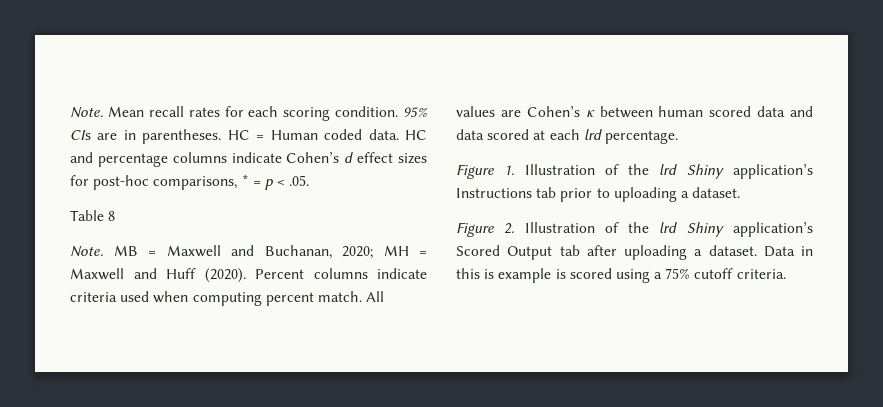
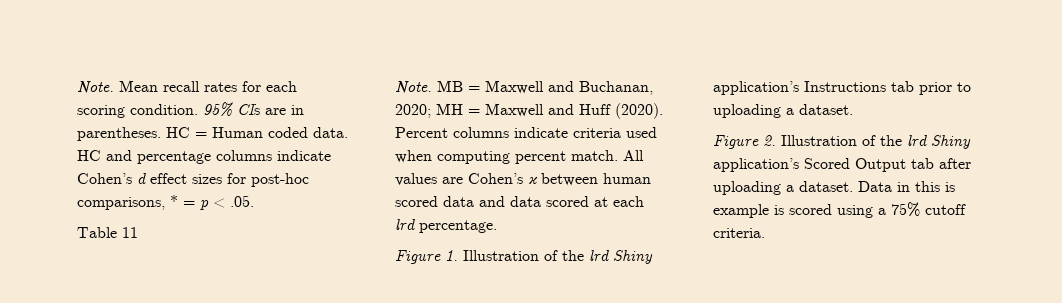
[108,211,116,221] 8 -> [122,227,138,238] 11

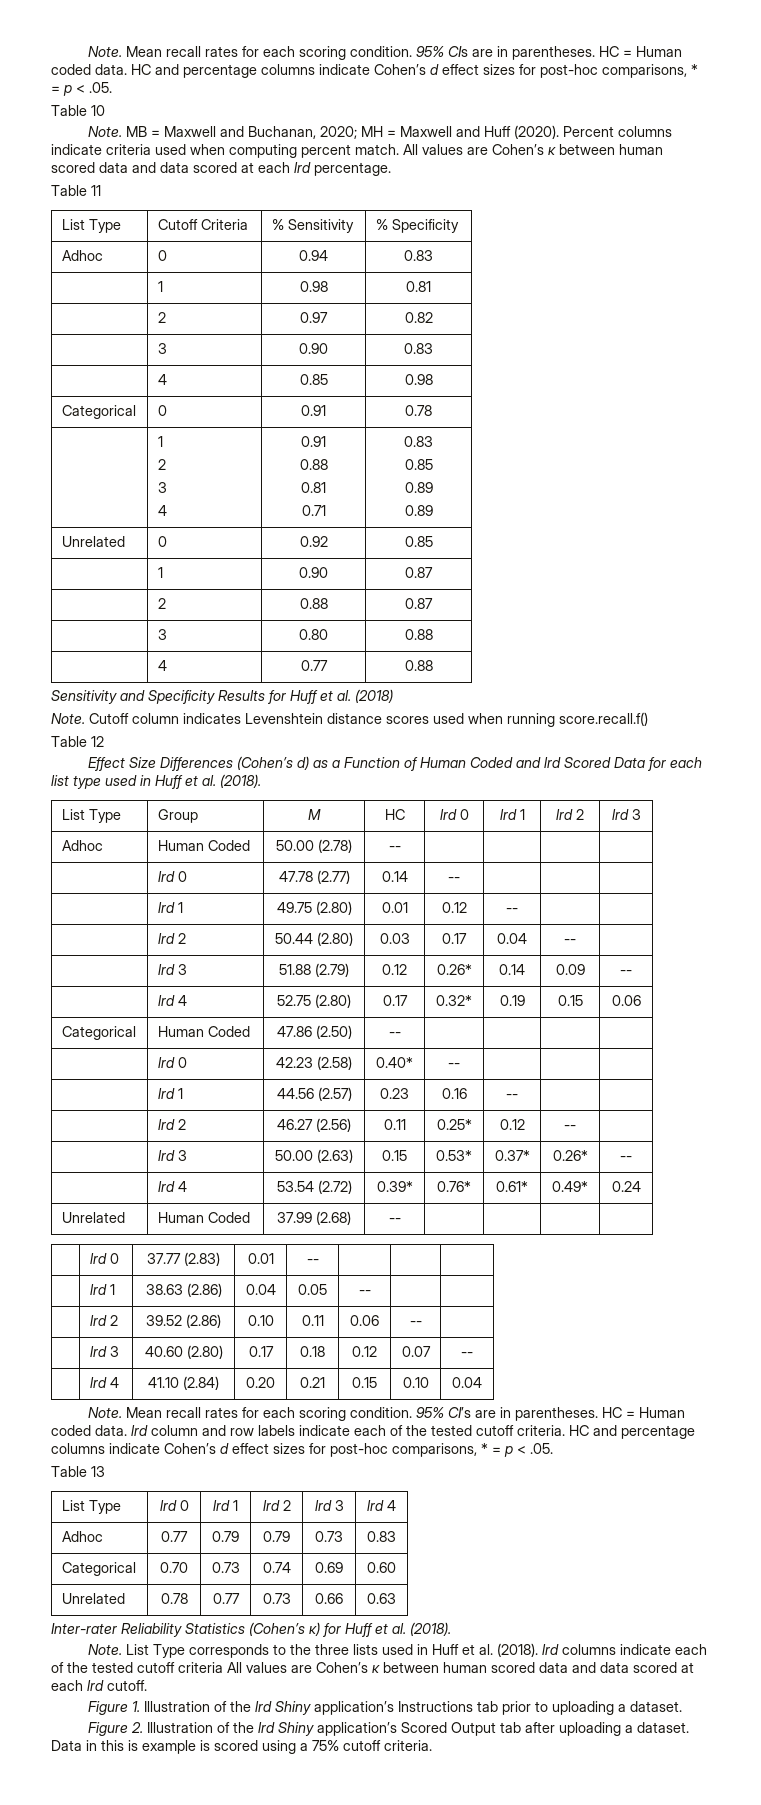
[122,227,138,238] 11 -> [91,105,105,116] 10
(497, 226) none -> [51,185,101,196] [61,219,121,233] [157,219,248,230] [271,219,354,233] [375,219,459,233] [61,250,103,261] [157,250,167,261] [299,250,328,261] [404,250,433,261] [157,281,163,292] [299,281,328,292] [406,281,431,292] [157,312,166,323] [300,312,328,323] [404,312,433,323] [157,343,167,354] [299,343,328,354] [404,343,433,354] [157,374,167,385] [299,374,328,385] [404,374,433,385] [61,405,136,419] [157,405,167,416] [301,405,326,416] [405,405,432,416] [157,436,163,447] [157,459,166,470] [157,482,167,493] [157,505,167,516] [301,436,326,447] [299,459,328,470] [301,482,326,493] [301,505,326,516] [404,436,433,447] [404,459,433,470] [404,482,433,493] [404,505,433,516] [61,536,125,547] [157,536,167,547] [299,536,328,547] [404,536,433,547] [157,567,163,578] [299,567,328,578] [405,567,433,578] [157,598,166,609] [299,598,328,609] [405,598,433,609] [157,629,167,640] [299,629,328,640] [404,629,433,640] [157,660,167,671] [300,660,328,671] [404,660,433,671] [51,689,393,704] [51,712,648,727] [51,736,104,747] [87,756,702,771] [51,774,261,789] [61,809,121,823] [157,809,198,823] [308,809,321,820] [384,809,405,820] [439,809,469,820] [499,809,525,820] [556,809,584,820] [611,809,641,820] [61,840,103,851] [157,840,250,851] [276,839,352,853] [388,846,401,851] [157,871,187,882] [278,870,350,884] [381,871,408,882] [448,877,460,882] [157,902,183,913] [276,901,352,915] [381,902,408,913] [441,902,467,913] [506,908,518,913] [157,933,186,944] [275,932,353,946] [379,933,410,944] [442,933,467,944] [497,933,527,944] [564,939,576,944] [157,964,187,975] [279,963,349,977] [382,964,407,975] [436,964,472,975] [499,964,525,975] [555,964,585,975] [620,970,632,975] [157,995,187,1006] [277,994,351,1008] [382,995,408,1006] [436,995,472,1006] [499,995,525,1006] [557,995,583,1006] [611,995,641,1006] [61,1026,136,1040] [157,1026,250,1037] [276,1025,352,1039] [388,1032,401,1037] [157,1057,187,1068] [276,1056,352,1070] [376,1057,413,1068] [448,1063,460,1068] [157,1088,183,1099] [276,1087,352,1101] [380,1088,409,1099] [441,1088,467,1099] [506,1094,518,1099] [157,1119,186,1130] [277,1118,351,1132] [383,1119,406,1130] [436,1119,472,1130] [499,1119,525,1130] [564,1125,576,1130] [157,1150,187,1161] [275,1149,353,1163] [382,1150,407,1161] [436,1150,472,1161] [494,1150,530,1161] [552,1150,588,1161] [620,1156,632,1161] [157,1181,187,1192] [276,1180,352,1194] [376,1181,413,1192] [437,1181,471,1192] [496,1181,528,1192] [552,1181,588,1192] [611,1181,641,1192] [61,1212,125,1223] [157,1212,250,1223] [277,1211,351,1225] [388,1218,401,1223] [89,1253,119,1264] [147,1252,220,1266] [247,1253,274,1264] [306,1259,319,1264] [89,1284,115,1295] [145,1283,222,1297] [245,1284,276,1295] [298,1284,327,1295] [358,1290,371,1295] [89,1315,118,1326] [146,1314,221,1328] [247,1315,274,1326] [301,1315,324,1326] [350,1315,379,1326] [409,1321,422,1326] [89,1346,119,1357] [144,1345,223,1359] [248,1346,274,1357] [300,1346,325,1357] [352,1346,377,1357] [401,1346,431,1357] [461,1352,473,1357] [89,1377,119,1388] [148,1376,219,1390] [246,1377,275,1388] [300,1377,325,1388] [352,1377,377,1388] [402,1377,429,1388] [452,1377,482,1388] [87,1407,685,1421] [51,1425,695,1439] [51,1443,553,1457] [51,1466,105,1477] [61,1500,121,1514] [159,1500,189,1511] [213,1500,238,1511] [262,1500,291,1511] [314,1500,344,1511] [367,1500,396,1511] [61,1531,103,1542] [161,1531,188,1542] [212,1531,239,1542] [263,1531,290,1542] [315,1531,343,1542] [367,1531,396,1542] [61,1562,136,1576] [160,1562,188,1573] [211,1562,240,1573] [262,1562,291,1573] [315,1562,343,1573] [367,1562,396,1573] [61,1593,125,1604] [160,1593,188,1604] [212,1593,240,1604] [262,1593,291,1604] [315,1593,343,1604] [367,1593,396,1604] [51,1622,451,1637] [87,1643,707,1658] [51,1662,694,1673] [51,1680,147,1691] // Table 11 // List Type | Cutoff Criteria | % Sensitivity | % Specificity // Adhoc | 0 | 0.94 | 0.83 // | 1 | 0.98 | 0.81 // | 2 | 0.97 | 0.82 // | 3 | 0.90 | 0.83 // | 4 | 0.85 | 0.98 // Categorical | 0 | 0.91 | 0.78 // | 1 // 2 // 3 // 4 | 0.91 // 0.88 // 0.81 // 0.71 | 0.83 // 0.85 // 0.89 // 0.89 // Unrelated | 0 | 0.92 | 0.85 // | 1 | 0.90 | 0.87 // | 2 | 0.88 | 0.87 // | 3 | 0.80 | 0.88 // | 4 | 0.77 | 0.88 // Sensitivity and Specificity Results for Huff et al. (2018) // Note. Cutoff column indicates Levenshtein distance scores used when running score.recall.f() // Table 12 // Effect Size Differences (Cohen’s d) as a Function of Human Coded and lrd Scored Data for each list type used in Huff et al. (2018). // List Type | Group | M | HC | lrd 0 | lrd 1 | lrd 2 | lrd 3 // Adhoc | Human Coded | 50.00 (2.78) | -- | | | | // | lrd 0 | 47.78 (2.77) | 0.14 | -- | | | // | lrd 1 | 49.75 (2.80) | 0.01 | 0.12 | -- | | // | lrd 2 | 50.44 (2.80) | 0.03 | 0.17 | 0.04 | -- | // | lrd 3 | 51.88 (2.79) | 0.12 | 0.26* | 0.14 | 0.09 | -- // | lrd 4 | 52.75 (2.80) | 0.17 | 0.32* | 0.19 | 0.15 | 0.06 // Categorical | Human Coded | 47.86 (2.50) | -- | | | | // | lrd 0 | 42.23 (2.58) | 0.40* | -- | | | // | lrd 1 | 44.56 (2.57) | 0.23 | 0.16 | -- | | // | lrd 2 | 46.27 (2.56) | 0.11 | 0.25* | 0.12 | -- | // | lrd 3 | 50.00 (2.63) | 0.15 | 0.53* | 0.37* | 0.26* | -- // | lrd 4 | 53.54 (2.72) | 0.39* | 0.76* | 0.61* | 0.49* | 0.24 // Unrelated | Human Coded | 37.99 (2.68) | -- | | | | // | lrd 0 | 37.77 (2.83) | 0.01 | -- | | | // | lrd 1 | 38.63 (2.86) | 0.04 | 0.05 | -- | | // | lrd 2 | 39.52 (2.86) | 0.10 | 0.11 | 0.06 | -- | // | lrd 3 | 40.60 (2.80) | 0.17 | 0.18 | 0.12 | 0.07 | -- // | lrd 4 | 41.10 (2.84) | 0.20 | 0.21 | 0.15 | 0.10 | 0.04 // Note. Mean recall rates for each scoring condition. 95% CI’s are in parentheses. HC = Human coded data. lrd column and row labels indicate each of the tested cutoff criteria. HC and percentage columns indicate Cohen’s d effect sizes for post-hoc comparisons, * = p < .05. // Table 13 // List Type | lrd 0 | lrd 1 | lrd 2 | lrd 3 | lrd 4 // Adhoc | 0.77 | 0.79 | 0.79 | 0.73 | 0.83 // Categorical | 0.70 | 0.73 | 0.74 | 0.69 | 0.60 // Unrelated | 0.78 | 0.77 | 0.73 | 0.66 | 0.63 // Inter-rater Reliability Statistics (Cohen’s κ) for Huff et al. (2018). // Note. List Type corresponds to the three lists used in Huff et al. (2018). lrd columns indicate each of the tested cutoff criteria All values are Cohen’s κ between human scored data and data scored at each lrd cutoff.

